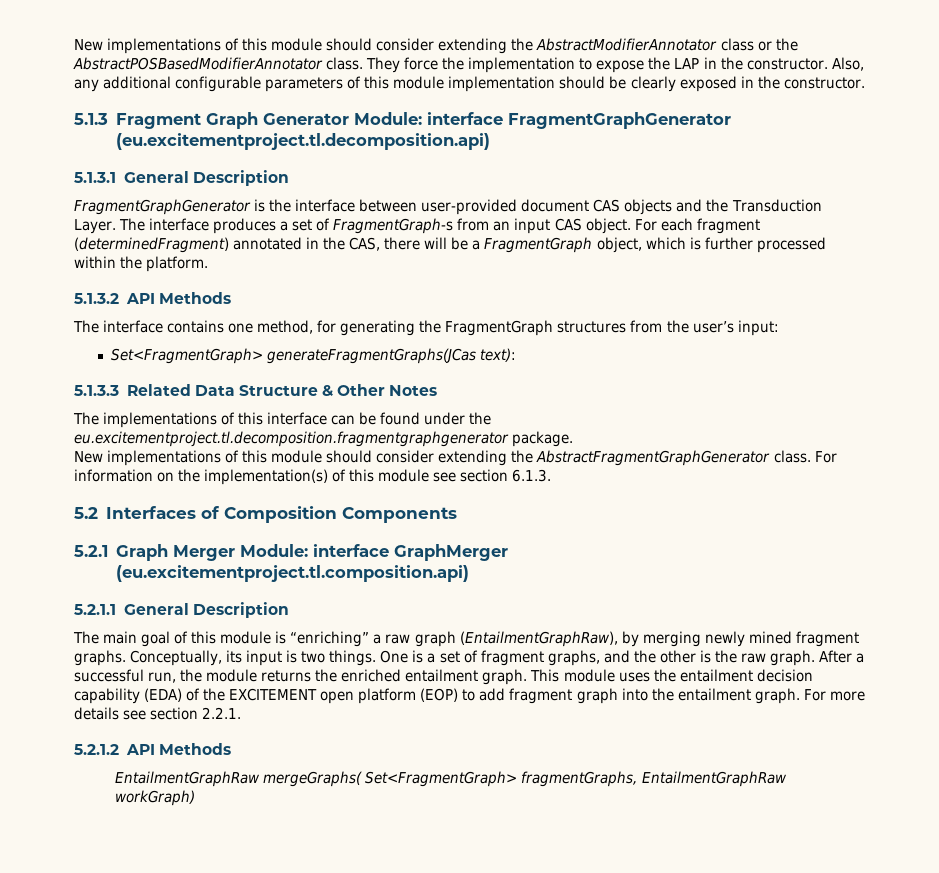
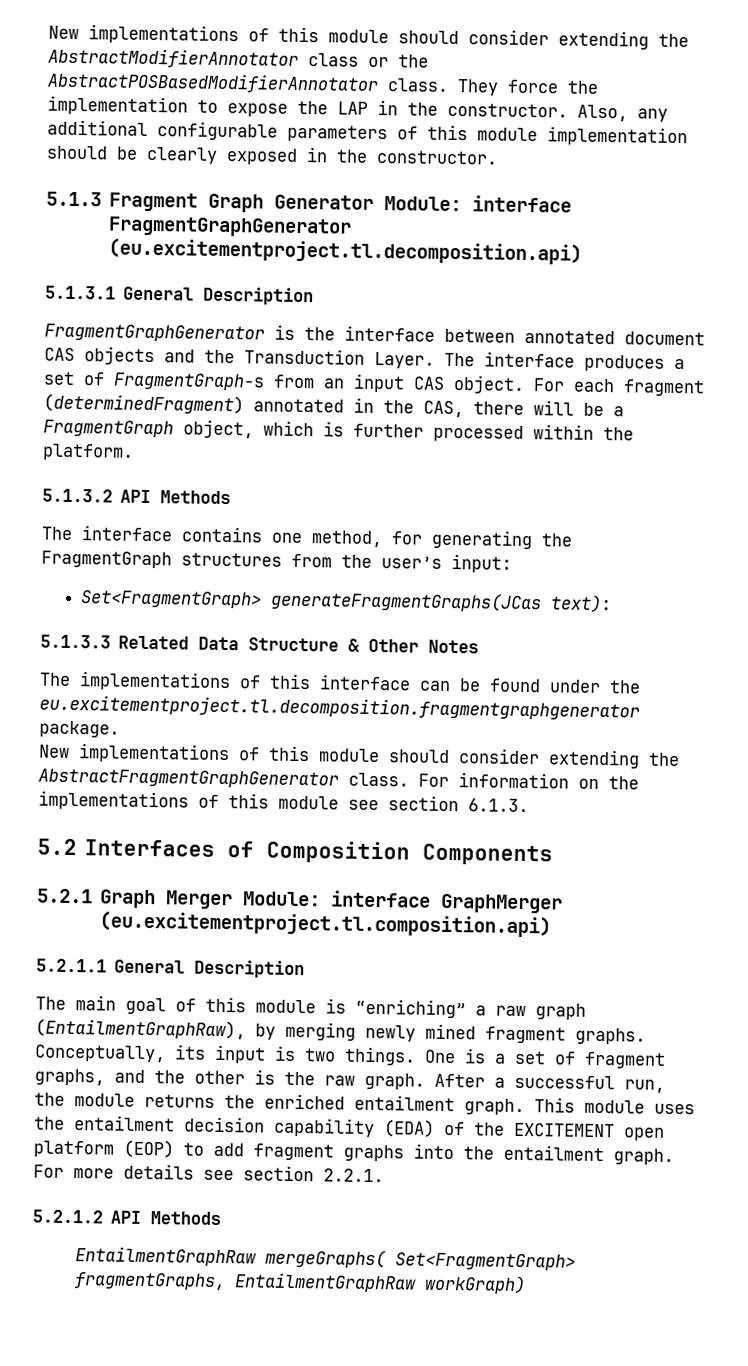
[421,199,518,215] user-provided -> [524,329,615,345] annotated
[204,469,329,485] implementation(s) -> [38,790,189,811] implementations
[576,688,618,704] graph -> [343,1144,404,1162] graphs

